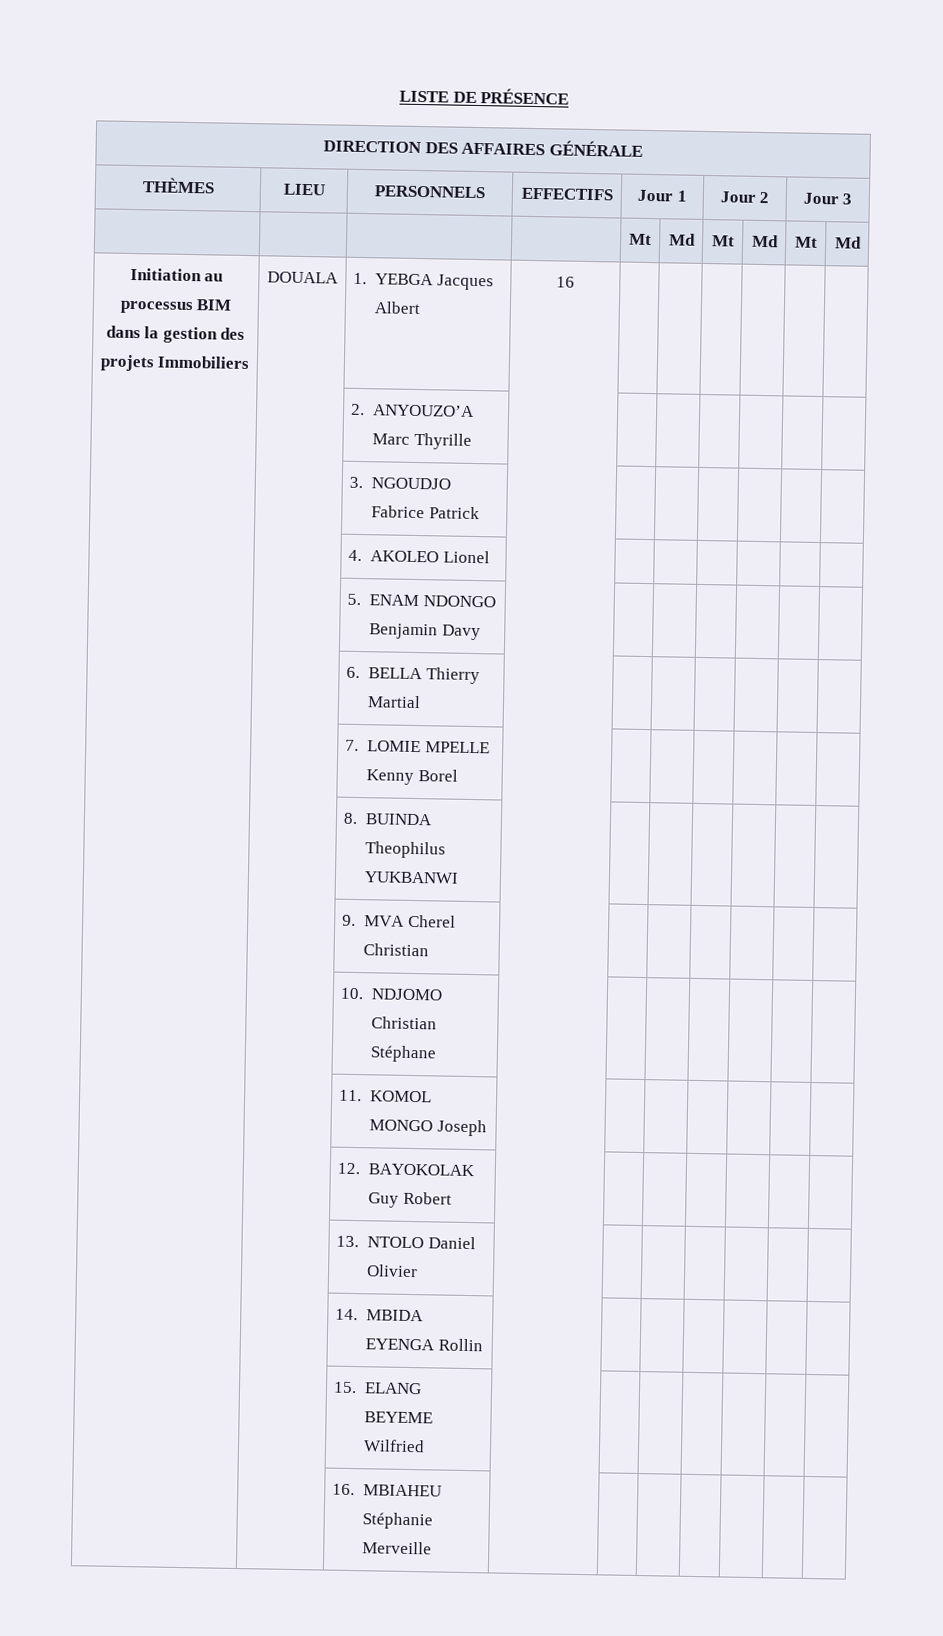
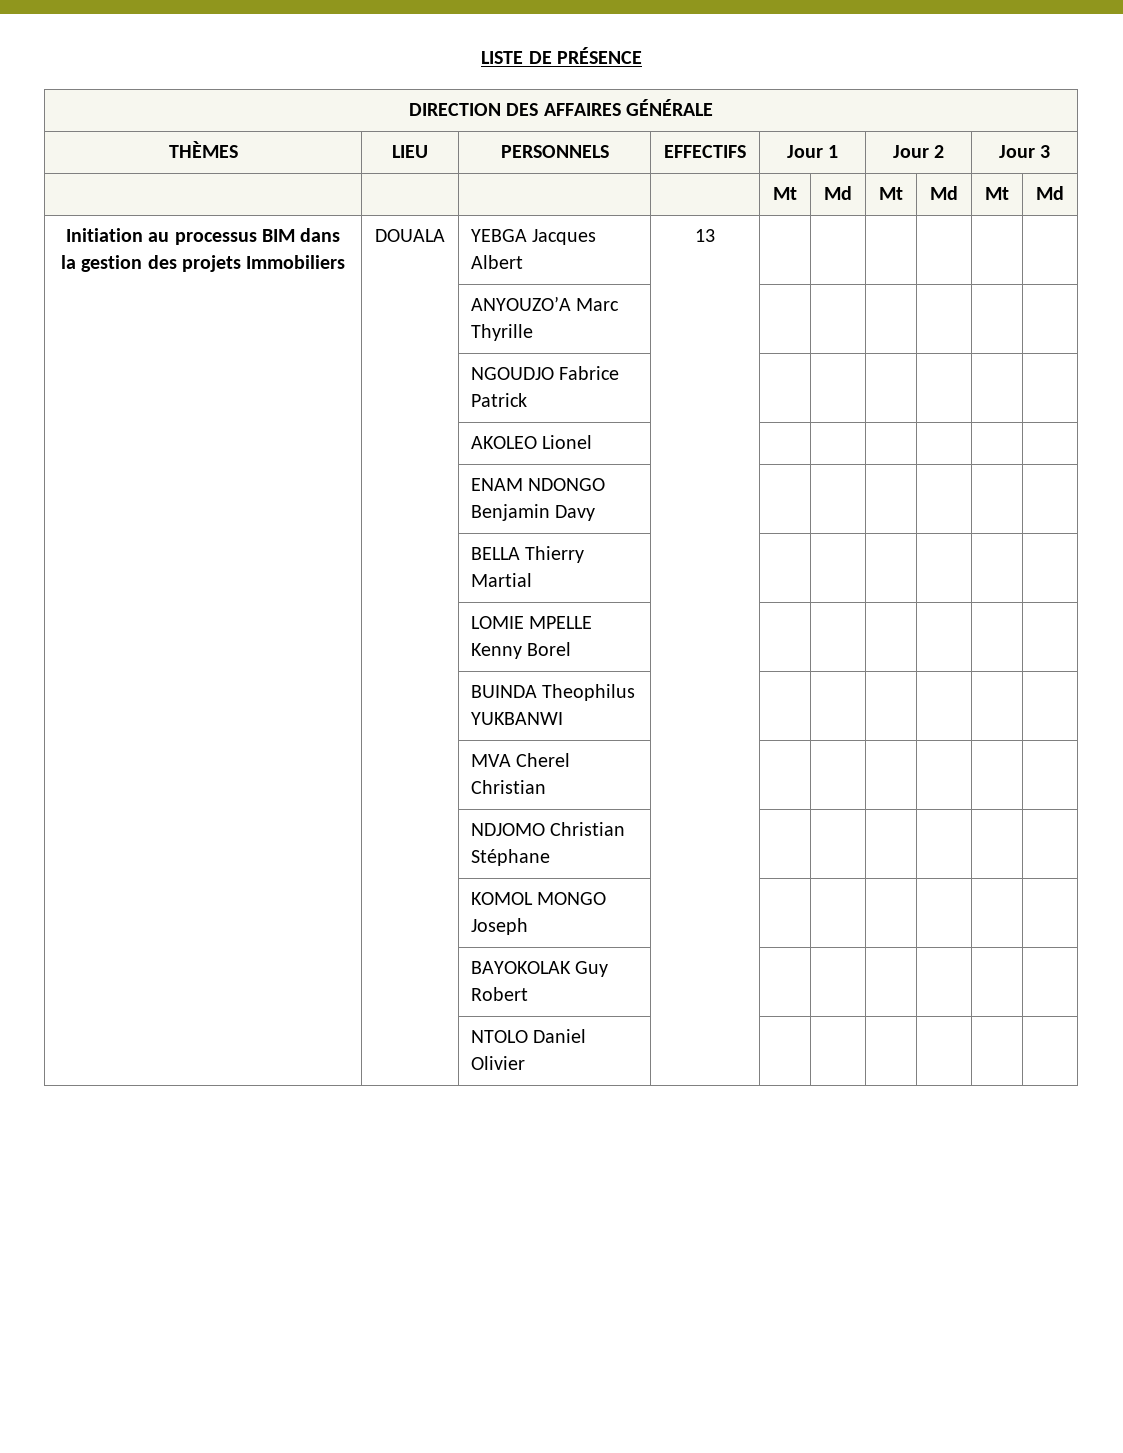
[353,272,368,285] 1. -> (445, 235) none
[556,276,575,288] [351,403,366,416] 16 | | | | | | // | | 2. -> [695,229,715,242] 13 | | | | | | // | |
[349,476,364,489] 3. -> (534, 332) none
[348,549,363,562] 4. -> (528, 400) none
[347,593,362,606] 5. -> (593, 442) none
[346,666,361,679] 6. -> (596, 513) none
[345,739,360,752] 7. -> (533, 580) none
[343,812,359,825] 8. -> (572, 649) none
[342,914,357,927] 9. -> (564, 718) none
[340,987,365,1000] 10. -> (547, 787) none
[339,1089,363,1102] 11. -> (551, 857) none
[337,1162,361,1175] 12. -> (529, 926) none
[336,1235,360,1248] 13. -> (529, 994) none
[335,1308,424,1322] [364,1338,483,1352] [333,1381,422,1395] [363,1411,433,1424] [362,1439,425,1453] [332,1483,442,1497] [361,1512,433,1530] [361,1541,432,1555] // | | 14. MBIDA EYENGA Rollin | | | | | | | // | | 15. ELANG BEYEME Wilfried | | | | | | | // | | 16. MBIAHEU Stéphanie Merveille | | | | | | | -> (526, 1063) none

